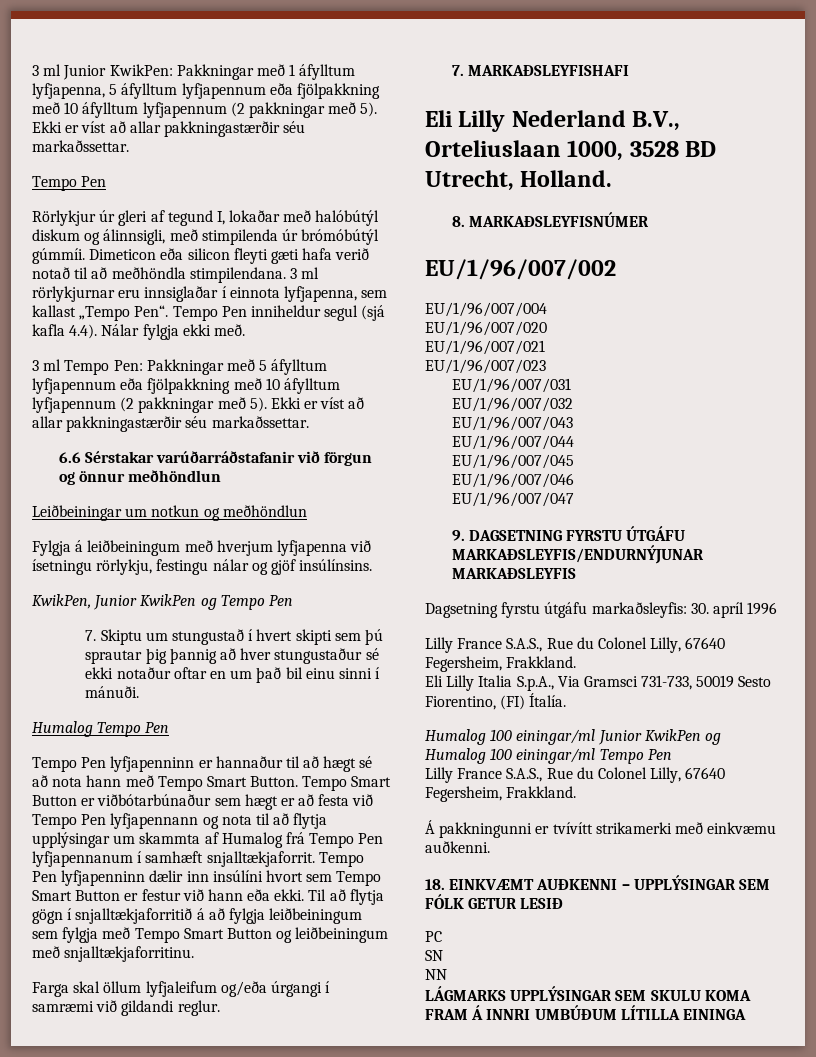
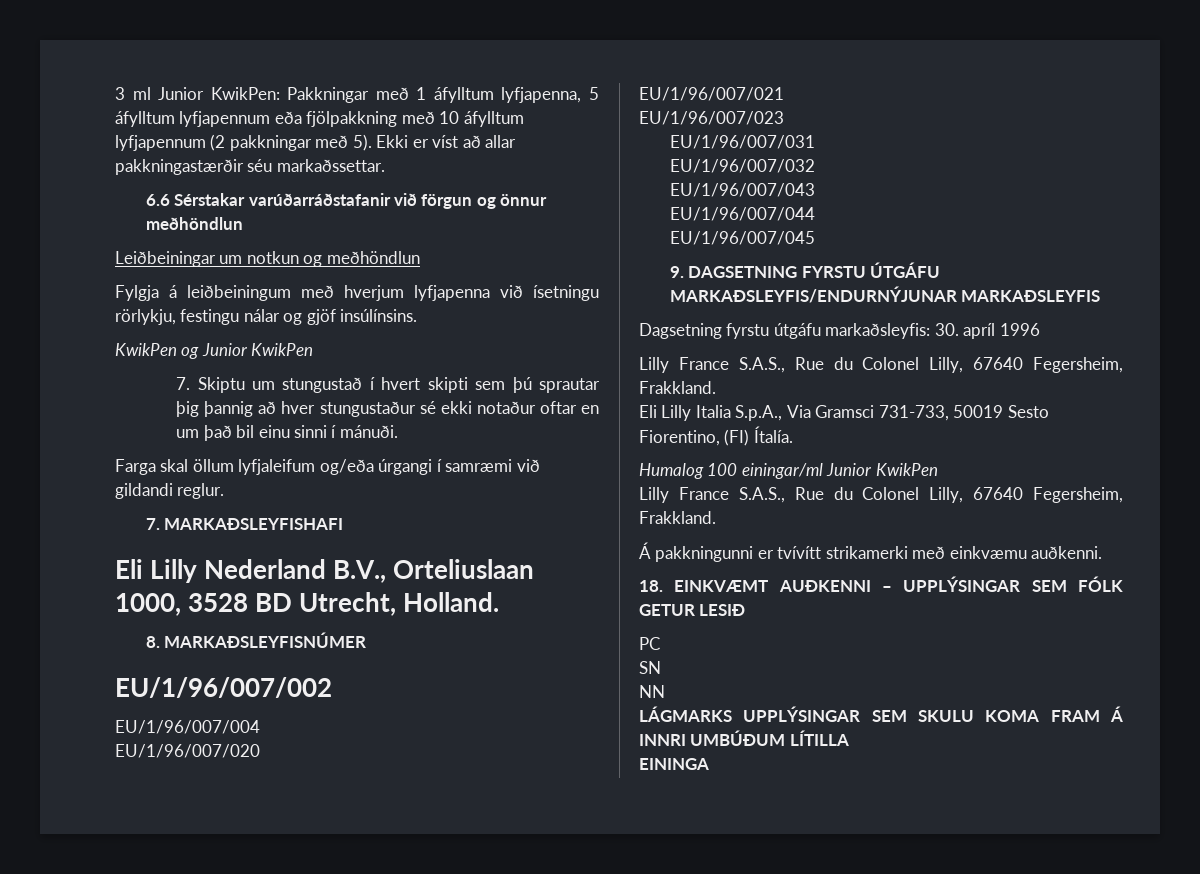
[32,176,107,191] [32,210,380,226] [32,229,380,245] [32,248,370,264] [32,267,320,283] [32,286,388,302] [32,305,386,321] [32,324,245,340] [32,359,328,375] [32,378,340,394] [32,397,365,413] [32,416,309,432] // Tempo Pen // Rörlykjur úr gleri af tegund I, lokaðar með halóbútýl diskum og álinnsigli, með stimpilenda úr brómóbútýl gúmmíi. Dimeticon eða silicon fleyti gæti hafa verið notað til að meðhöndla stimpilendana. 3 ml rörlykjurnar eru innsiglaðar í einnota lyfjapenna, sem kallast „Tempo Pen“. Tempo Pen inniheldur segul (sjá kafla 4.4). Nálar fylgja ekki með. // 3 ml Tempo Pen: Pakkningar með 5 áfylltum lyfjapennum eða fjölpakkning með 10 áfylltum lyfjapennum (2 pakkningar með 5). Ekki er víst að allar pakkningastærðir séu markaðssettar. -> (385, 165) none
[32,594,293,610] KwikPen, Junior KwikPen og Tempo Pen -> [115,343,314,359] KwikPen og Junior KwikPen
[32,721,170,737] [32,756,373,772] [32,775,392,791] [32,794,374,810] [32,813,328,829] [32,832,384,848] [32,851,364,867] [32,870,382,886] [32,889,384,905] [32,908,363,924] [32,927,389,943] [32,946,195,962] // Humalog Tempo Pen // Tempo Pen lyfjapenninn er hannaður til að hægt sé að nota hann með Tempo Smart Button. Tempo Smart Button er viðbótarbúnaður sem hægt er að festa við Tempo Pen lyfjapennann og nota til að flytja upplýsingar um skammta af Humalog frá Tempo Pen lyfjapennanum í samhæft snjalltækjaforrit. Tempo Pen lyfjapenninn dælir inn insúlíni hvort sem Tempo Smart Button er festur við hann eða ekki. Til að flytja gögn í snjalltækjaforritið á að fylgja leiðbeiningum sem fylgja með Tempo Smart Button og leiðbeiningum með snjalltækjaforritinu. -> (398, 431) none
[451,473,574,488] [451,492,574,507] // EU/1/96/007/046 // EU/1/96/007/047 -> (815, 238) none
[704,733,721,745] [425,748,672,764] og Humalog 100 einingar/ml Tempo Pen -> (938, 469) none
(680, 1012) none -> (849, 738) //

